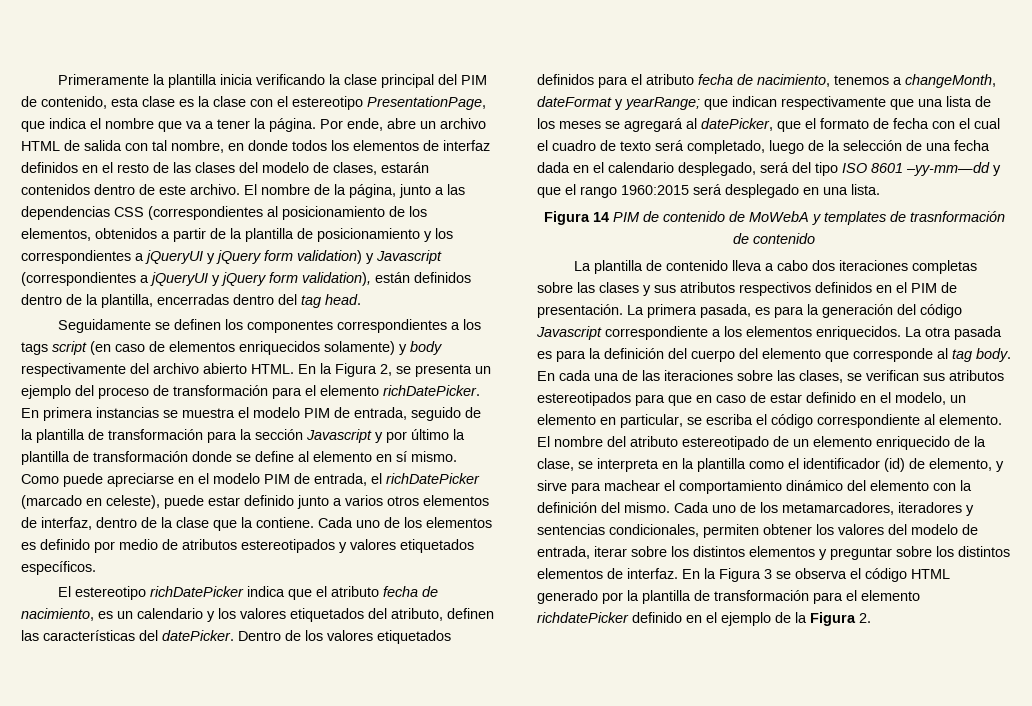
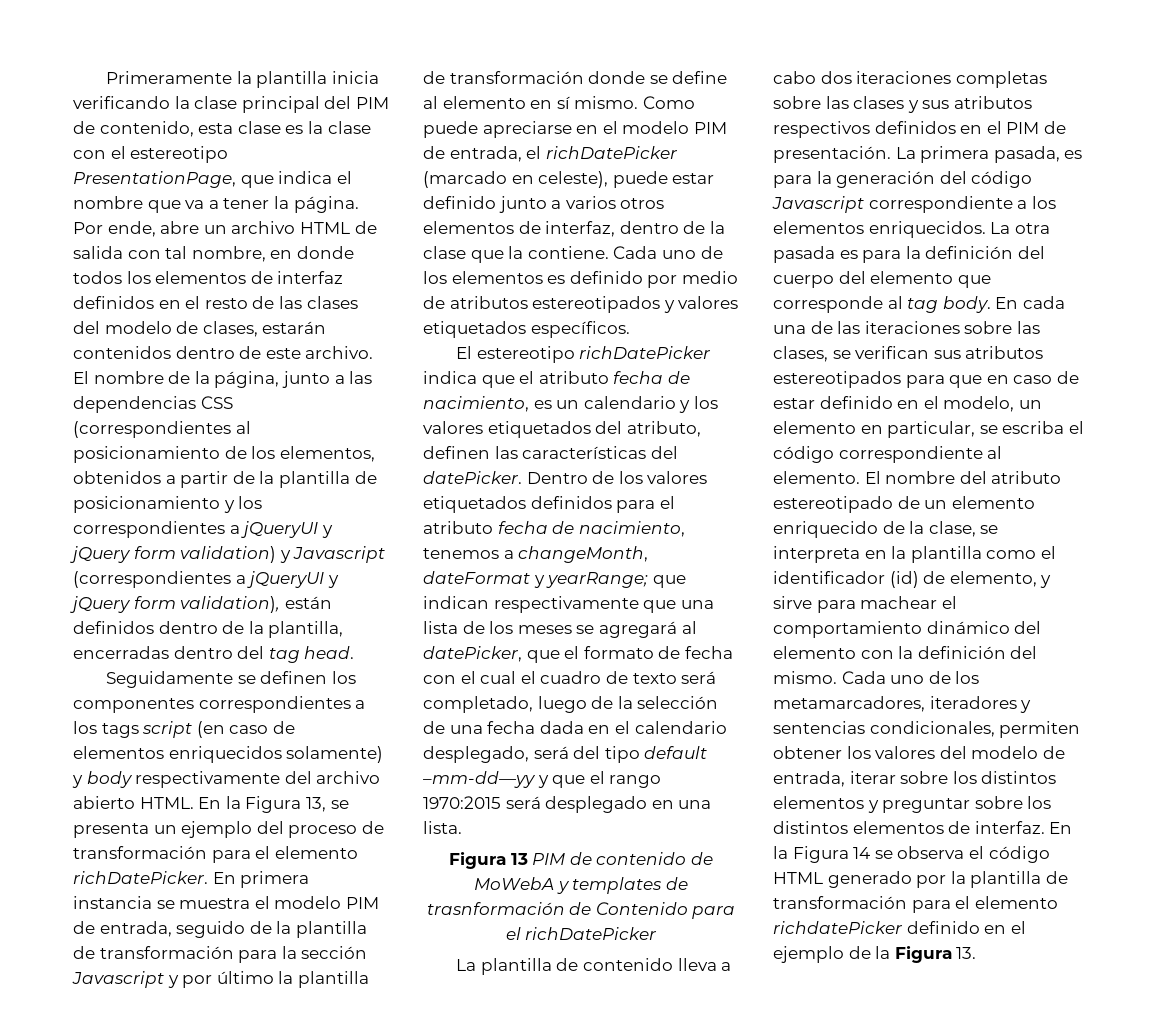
[380,364,392,376] 2, -> [305,797,326,812] 13,
[96,407,159,418] instancias -> [73,896,152,909] instancia
[842,162,990,176] ISO 8601 –yy-mm—dd -> [644,746,708,759] [422,771,536,788] default –mm-dd—yy
[621,185,689,195] 1960:2015 -> [423,796,501,809] 1970:2015
[592,212,609,222] 14 -> [510,853,528,865] 13
[753,233,815,244] contenido -> [595,902,736,919] [505,927,658,940] Contenido para el richDatePicker
[764,569,772,579] 3 -> [853,847,871,859] 14
[859,613,871,623] 2. -> [956,947,977,959] 13.

